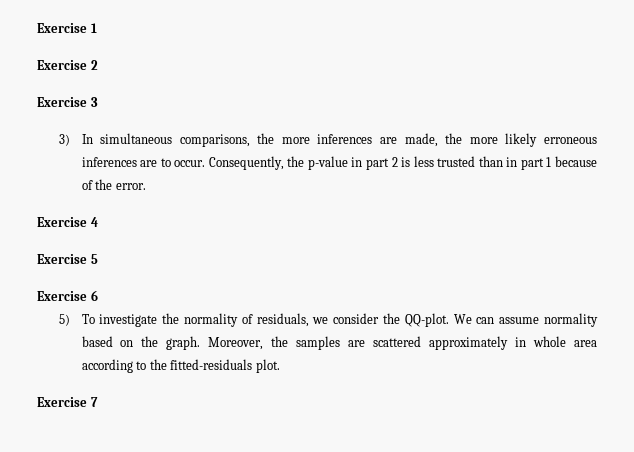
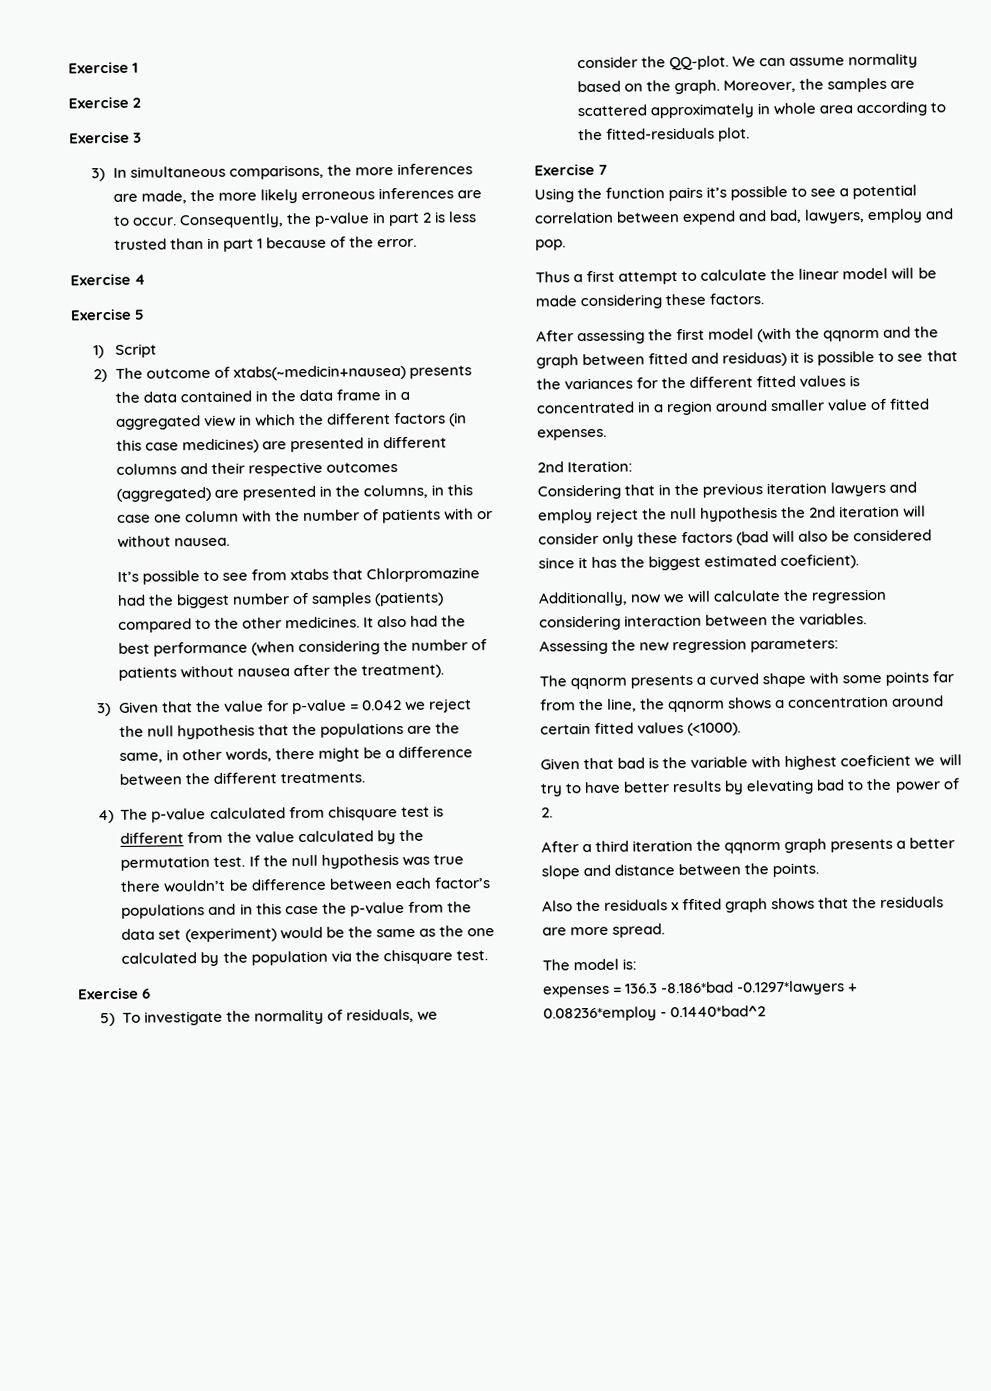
(98, 259) none -> [92,343,157,359] [92,364,472,383] [114,389,411,403] [115,412,468,430] [115,436,448,454] [115,461,398,477] [115,484,474,502] [116,508,494,524] [116,535,230,548] [116,567,481,585] [116,591,445,609] [117,615,467,633] [117,639,488,657] [117,664,445,681] [96,698,473,717] [118,722,461,740] [118,746,474,763] [118,772,365,786] [97,805,444,824] [120,829,424,845] [120,854,464,871] [120,877,491,893] [121,901,472,919] [121,925,495,943] [121,949,488,967] // 1) Script // 2) The outcome of xtabs(~medicin+nausea) presents the data contained in the data frame in a aggregated view in which the different factors (in this case medicines) are presented in different columns and their respective outcomes (aggregated) are presented in the columns, in this case one column with the number of patients with or without nausea. // It’s possible to see from xtabs that Chlorpromazine had the biggest number of samples (patients) compared to the other medicines. It also had the best performance (when considering the number of patients without nausea after the treatment). // 3) Given that the value for p-value = 0.042 we reject the null hypothesis that the populations are the same, in other words, there might be a difference between the different treatments. // 4) The p-value calculated from chisquare test is different from the value calculated by the permutation test. If the null hypothesis was true there wouldn’t be difference between each factor’s populations and in this case the p-value from the data set (experiment) would be the same as the one calculated by the population via the chisquare test.
(98, 402) none -> [534,184,918,203] [534,208,955,226] [535,239,566,251] [535,267,937,285] [535,293,765,310] [536,326,940,345] [536,350,958,369] [536,375,861,390] [536,398,931,416] [537,428,607,441] [537,460,634,473] [537,481,918,500] [538,505,927,524] [538,529,933,547] [538,554,860,571] [538,588,888,607] [539,613,868,631] [539,638,840,655] [539,671,955,690] [540,695,945,713] [540,722,742,736] [540,754,962,770] [540,778,960,797] [541,807,553,818] [541,837,956,854] [541,862,820,880] [542,896,945,913] [542,923,666,938] [542,958,638,971] [543,980,859,998] [543,1005,767,1022] // Using the function pairs it’s possible to see a potential correlation between expend and bad, lawyers, employ and pop. // Thus a first attempt to calculate the linear model will be made considering these factors. // After assessing the first model (with the qqnorm and the graph between fitted and residuas) it is possible to see that the variances for the different fitted values is concentrated in a region around smaller value of fitted expenses. // 2nd Iteration: // Considering that in the previous iteration lawyers and employ reject the null hypothesis the 2nd iteration will consider only these factors (bad will also be considered since it has the biggest estimated coeficient). // Additionally, now we will calculate the regression considering interaction between the variables. // Assessing the new regression parameters: // The qqnorm presents a curved shape with some points far from the line, the qqnorm shows a concentration around certain fitted values (<1000). // Given that bad is the variable with highest coeficient we will try to have better results by elevating bad to the power of 2. // After a third iteration the qqnorm graph presents a better slope and distance between the points. // Also the residuals x ffited graph shows that the residuals are more spread. // The model is: // expenses = 136.3 -8.186*bad -0.1297*lawyers + 0.08236*employ - 0.1440*bad^2

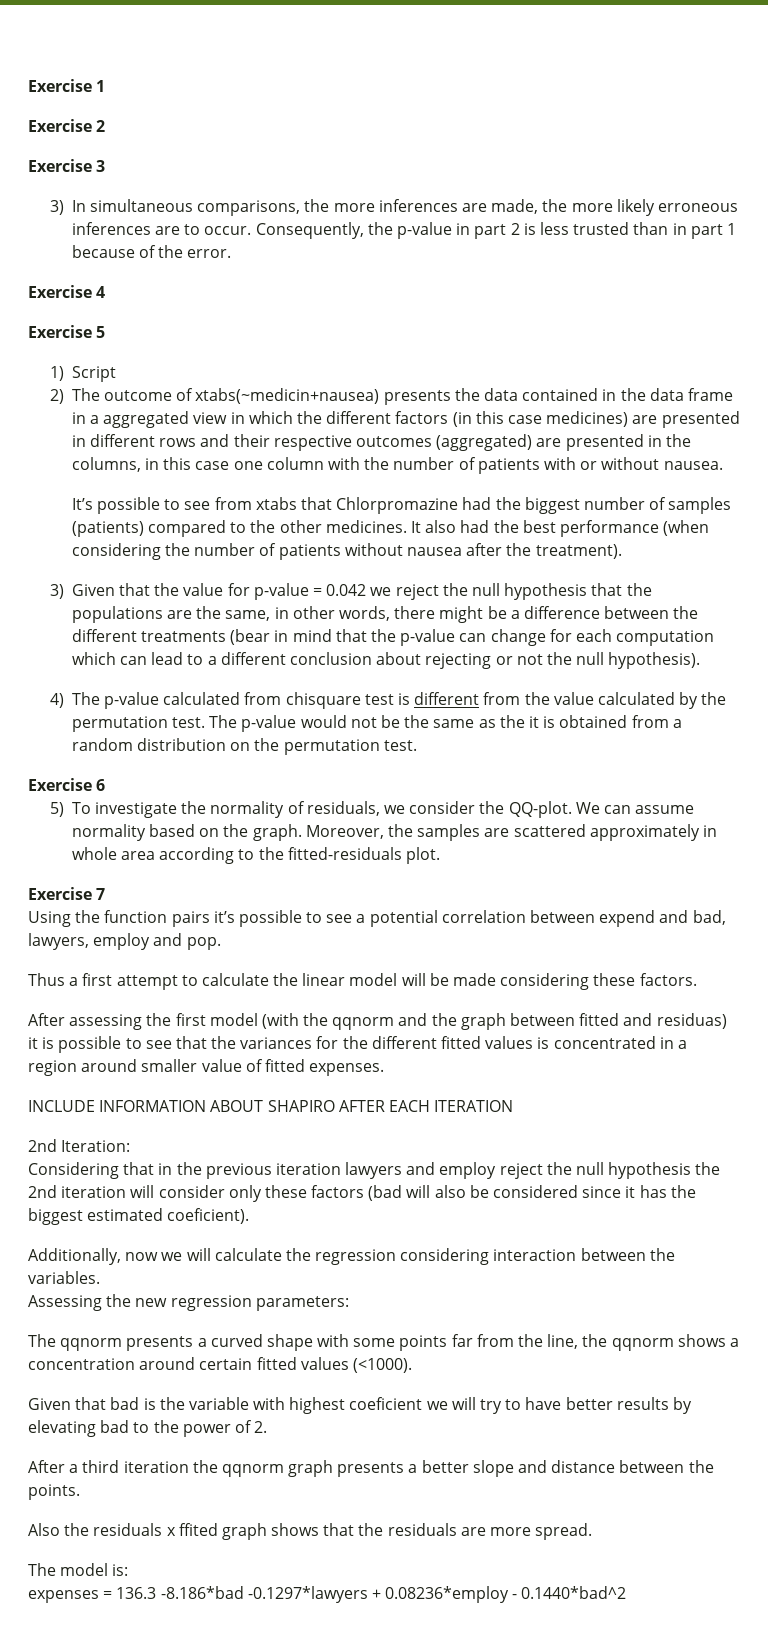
[115,463,177,475] columns -> [159,438,197,447] rows
[279,772,365,784] treatments. -> [141,629,715,646] [71,652,701,669] treatments (bear in mind that the p-value can change for each computation which can lead to a different conclusion about rejecting or not the null hypothesis).
[248,854,464,869] [120,877,491,893] [121,901,472,919] [121,926,323,943] If the null hypothesis was true there wouldn’t be difference between each factor’s populations and in this case the p-value from the data set (experiment) would -> [209,715,377,732] The p-value would not
[466,928,495,937] [121,949,453,967] one calculated by the population via the chisquare -> [528,715,682,728] [71,738,380,755] it is obtained from a random distribution on the permutation
(607, 434) none -> [28,1100,514,1112] // INCLUDE INFORMATION ABOUT SHAPIRO AFTER EACH ITERATION

